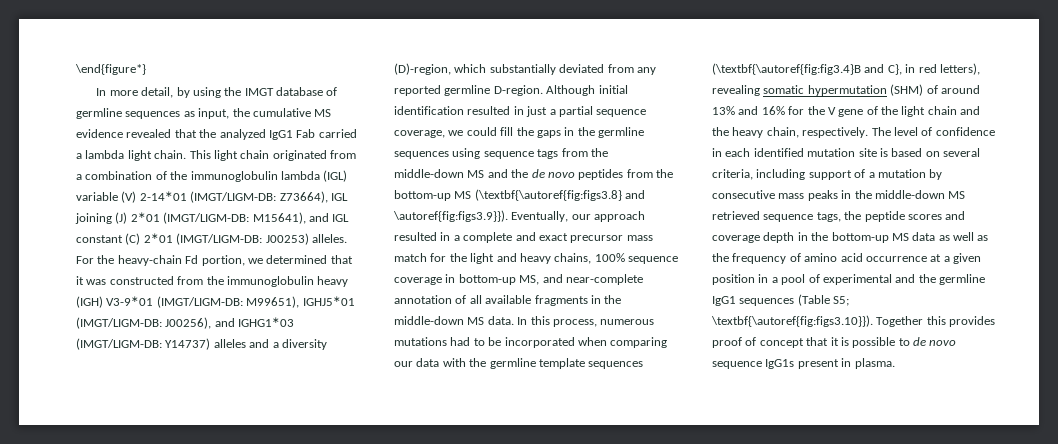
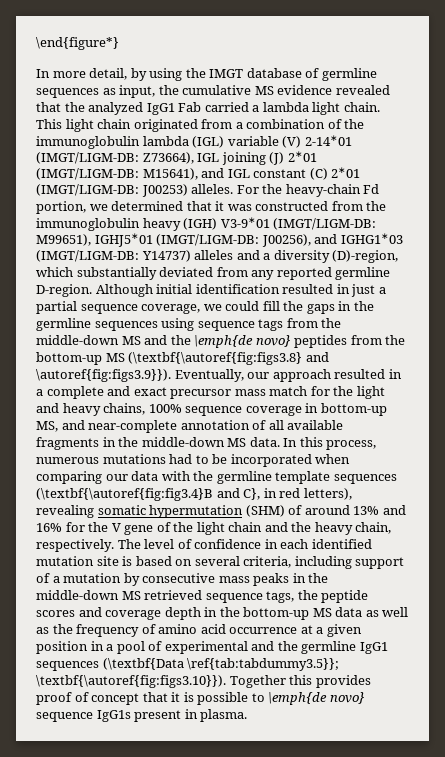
[531,169,575,178] de novo -> [194,335,291,348] \emph{de novo}
[797,294,850,306] (Table S5; -> [102,658,340,671] (\textbf{Data \ref{tab:tabdummy3.5}};
[913,337,957,346] de novo -> [268,692,365,705] \emph{de novo}

